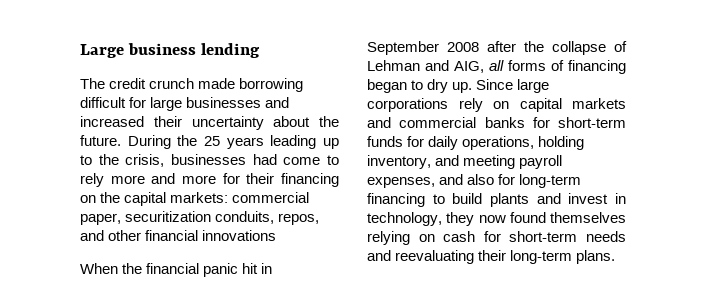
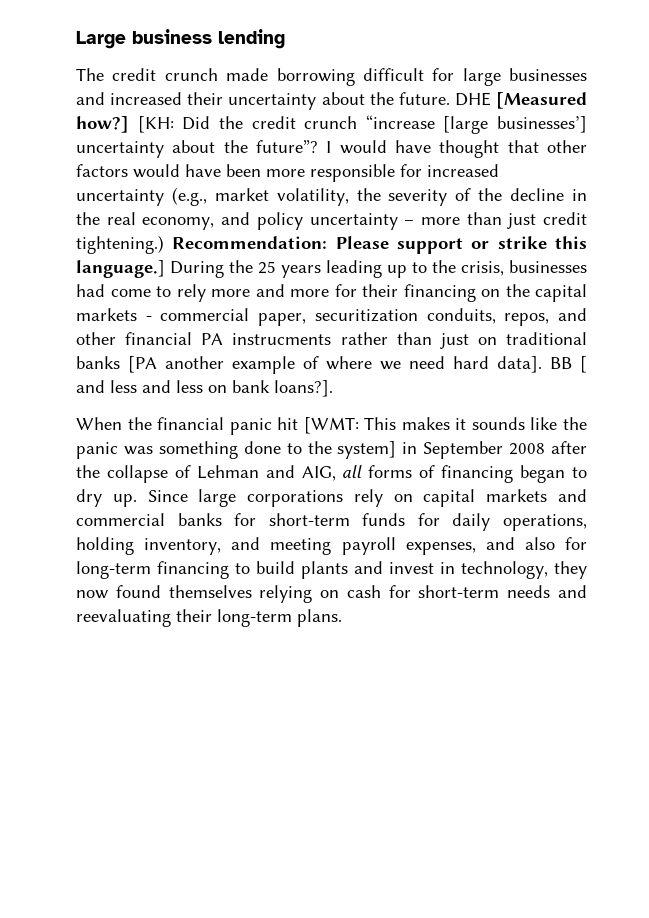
(121, 140) none -> [454,92,587,109] [76,115,587,134] [76,140,587,158] [76,164,499,182] [76,187,588,206] [76,212,587,230] [76,235,587,254] [76,260,165,278] DHE [Measured how?] [KH: Did the credit crunch “increase [large businesses’] uncertainty about the future”? I would have thought that other factors would have been more responsible for increased uncertainty (e.g., market volatility, the severity of the decline in the real economy, and policy uncertainty – more than just credit tightening.) Recommendation: Please support or strike this language.]
[170,192,229,203] markets: -> [76,308,152,321] markets -
[202,230,277,241] innovations -> [201,332,587,349] [76,356,587,374] [76,380,333,397] PA instrucments rather than just on traditional banks [PA another example of where we need hard data]. BB [ and less and less on bank loans?].
(259, 268) none -> [303,417,587,434] [76,441,397,459] [WMT: This makes it sounds like the panic was something done to the system]

